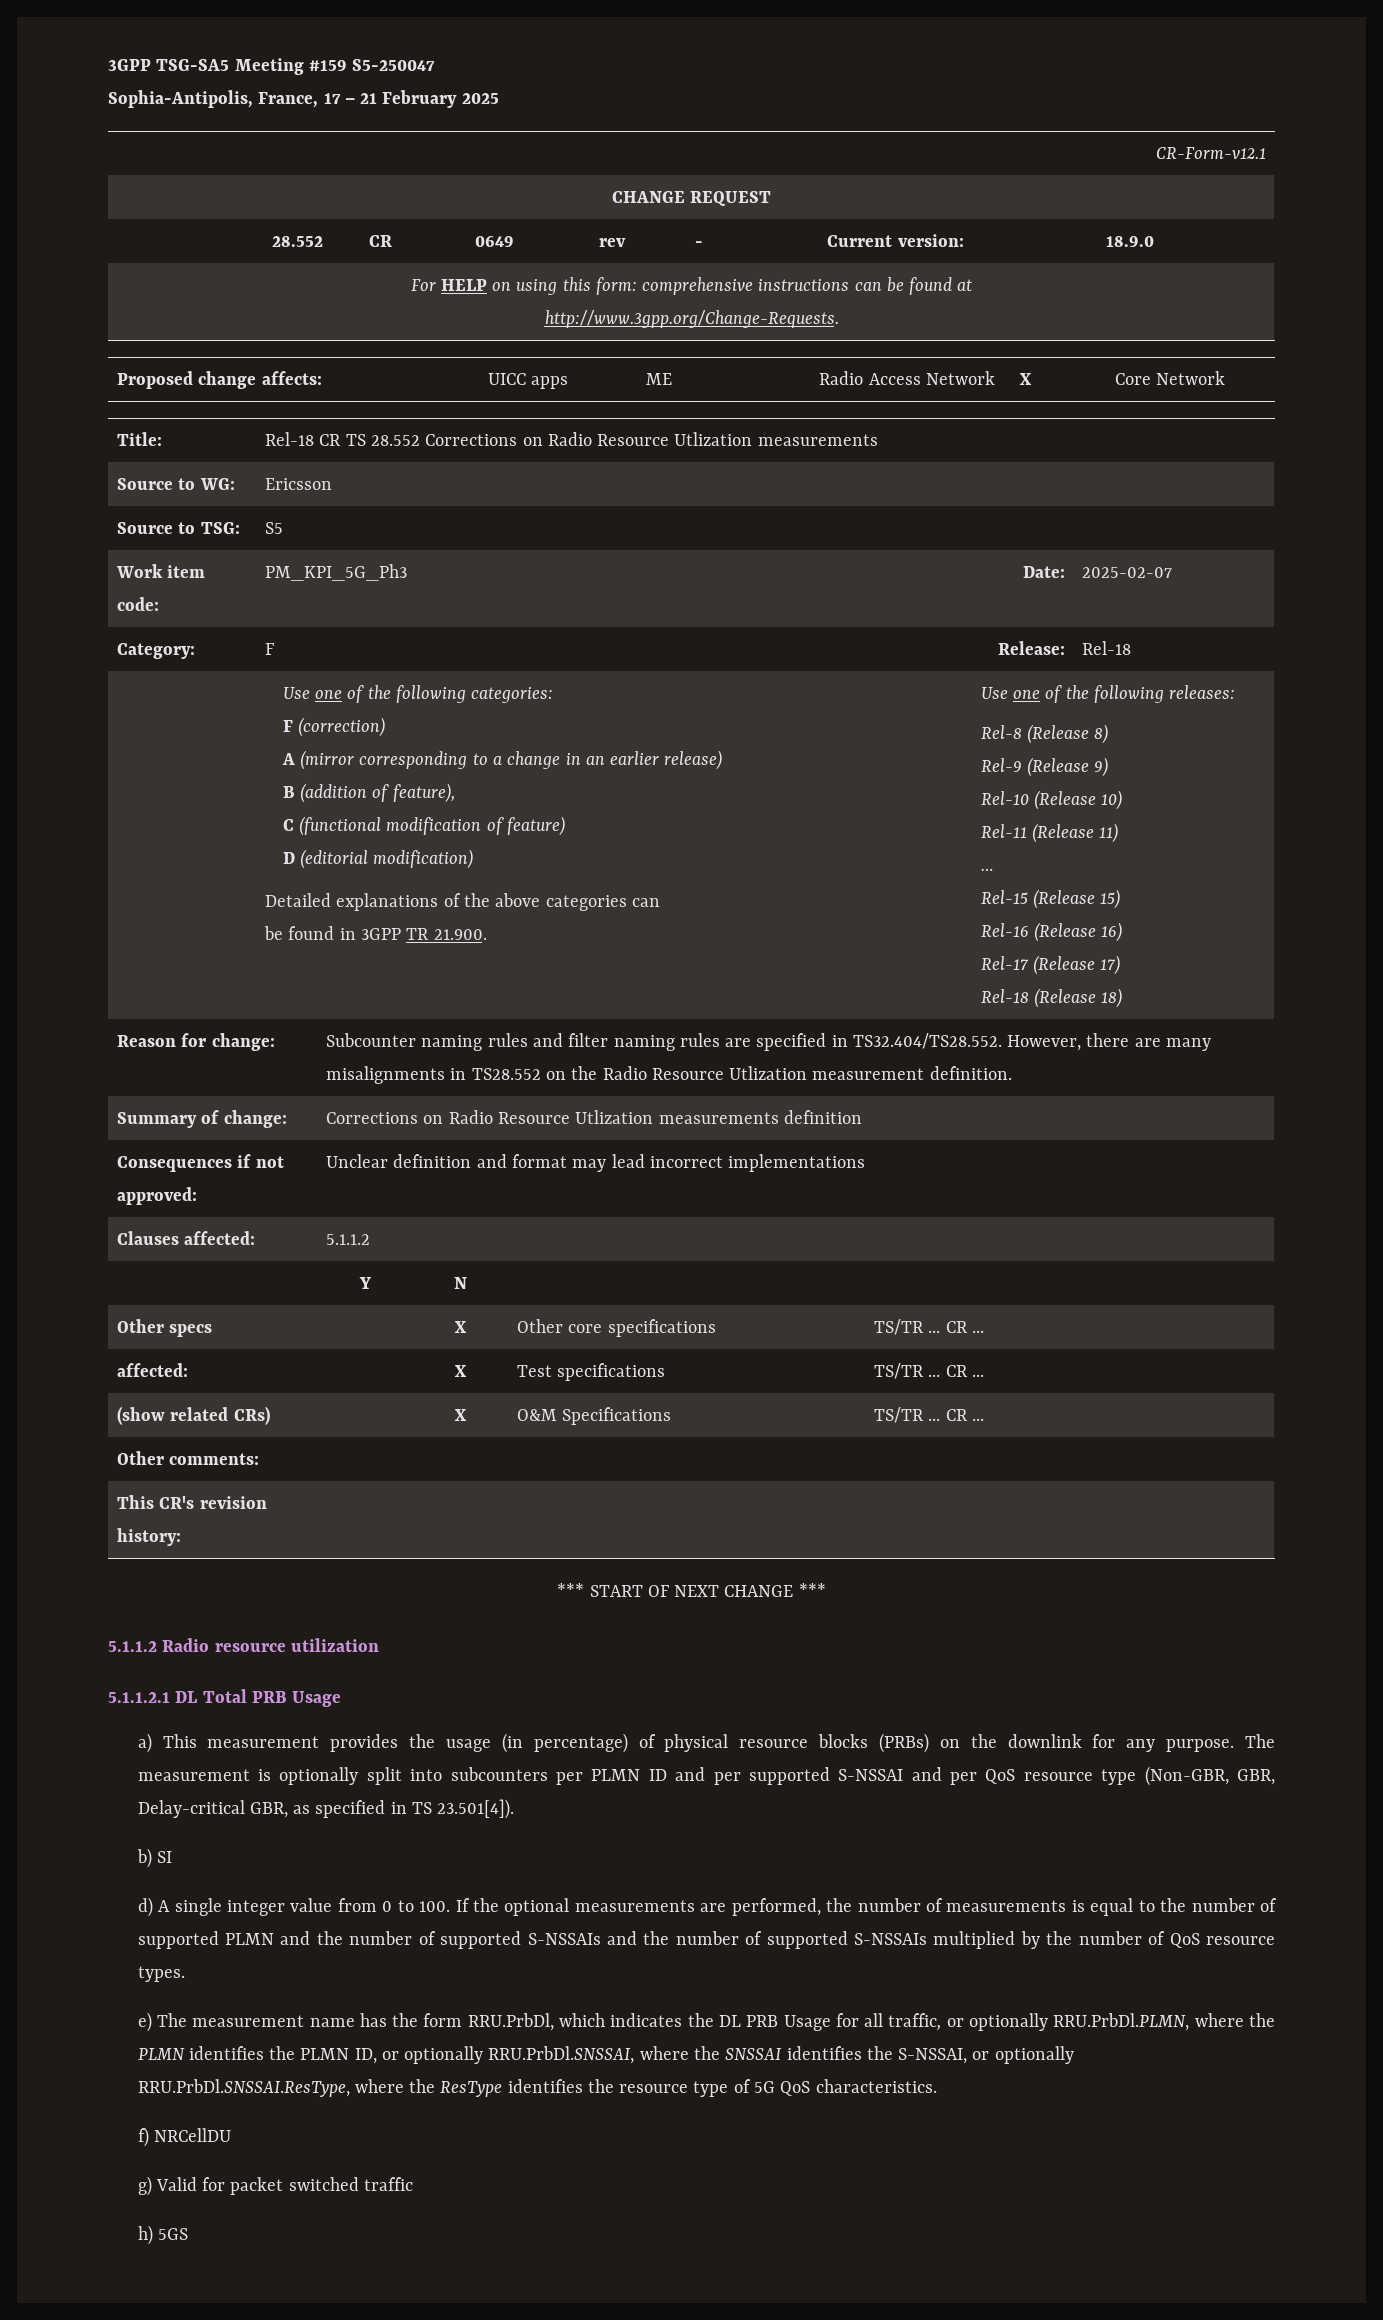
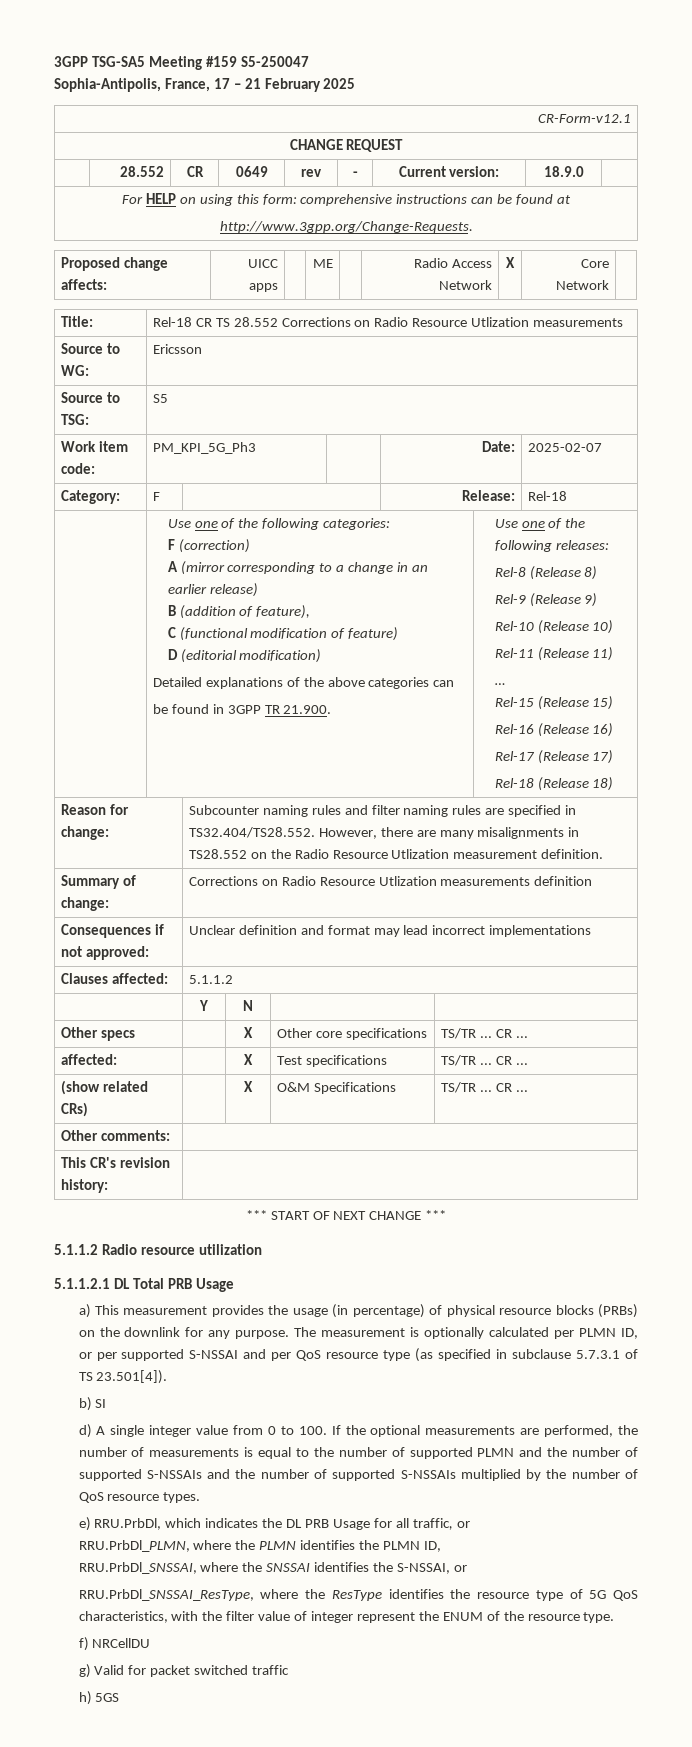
[366,1767,706,1785] split into subcounters per PLMN ID and -> [489,1327,639,1339] [78,1352,92,1359] calculated per PLMN ID, or
[1144,1766,1275,1786] [137,1800,407,1818] (Non-GBR, GBR, Delay-critical GBR, as specified in -> [415,1348,638,1362] (as specified in subclause 5.7.3.1 of
[156,2013,463,2027] The measurement name has the form -> (91, 1524) none
[969,2013,1190,2031] optionally RRU.PrbDl.PLMN, -> [78,1540,190,1552] // RRU.PrbDl_PLMN,
[381,2046,635,2064] or optionally RRU.PrbDl.SNSSAI, -> [78,1562,197,1574] // RRU.PrbDl_SNSSAI,
[994,2046,1074,2064] [137,2079,350,2097] optionally RRU.PrbDl.SNSSAI.ResType, -> [78,1589,254,1601] // RRU.PrbDl_SNSSAI_ResType,
[815,2079,937,2093] characteristics. -> [78,1611,615,1623] characteristics, with the filter value of integer represent the ENUM of the resource type.

